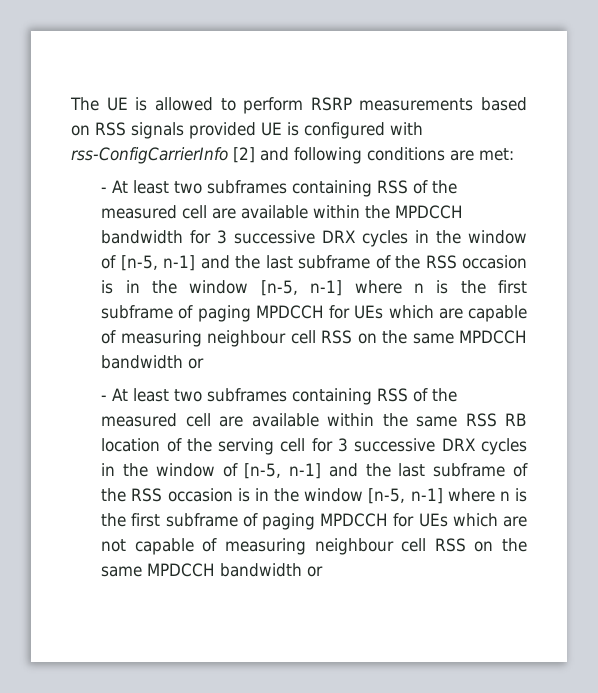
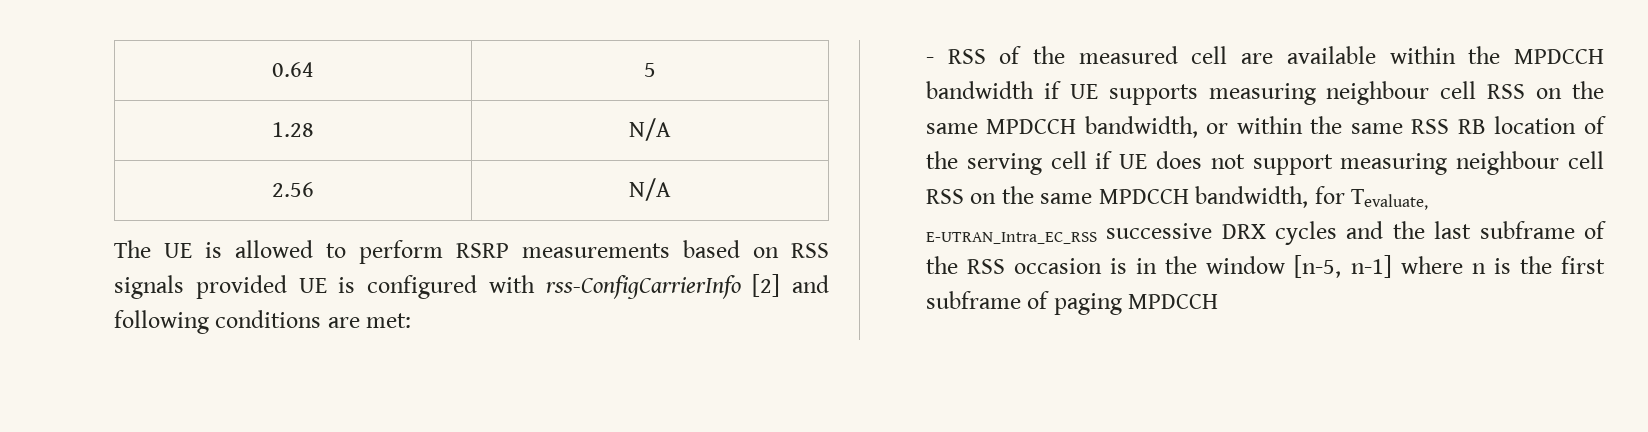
(70, 104) none -> [272,62,314,77] [644,63,656,77] [272,122,314,137] [629,118,671,141] [272,182,314,197] [629,178,671,201] 0.64 | 5 // 1.28 | N/A // 2.56 | N/A //
[112,180,373,197] At least two subframes containing -> (934, 60) none
[190,230,527,247] [101,255,196,271] for 3 successive DRX cycles in the window of [n-5, n-1] -> [1043,81,1604,105] [925,116,1606,138] [925,151,1604,175] [925,186,1429,210] [925,221,1338,245] if UE supports measuring neighbour cell RSS on the same MPDCCH bandwidth, or within the same RSS RB location of the serving cell if UE does not support measuring neighbour cell RSS on the same MPDCCH bandwidth, for Tevaluate, E-UTRAN_Intra_EC_RSS successive DRX cycles
[329,305,527,322] [101,330,527,347] [101,355,205,369] [101,388,458,405] [101,413,527,427] [101,438,527,455] [101,463,528,479] [101,488,527,504] [101,513,527,530] [101,538,527,555] [101,563,324,577] for UEs which are capable of measuring neighbour cell RSS on the same MPDCCH bandwidth or // - At least two subframes containing RSS of the measured cell are available within the same RSS RB location of the serving cell for 3 successive DRX cycles in the window of [n-5, n-1] and the last subframe of the RSS occasion is in the window [n-5, n-1] where n is the first subframe of paging MPDCCH for UEs which are not capable of measuring neighbour cell RSS on the same MPDCCH bandwidth or -> (1219, 301) none

